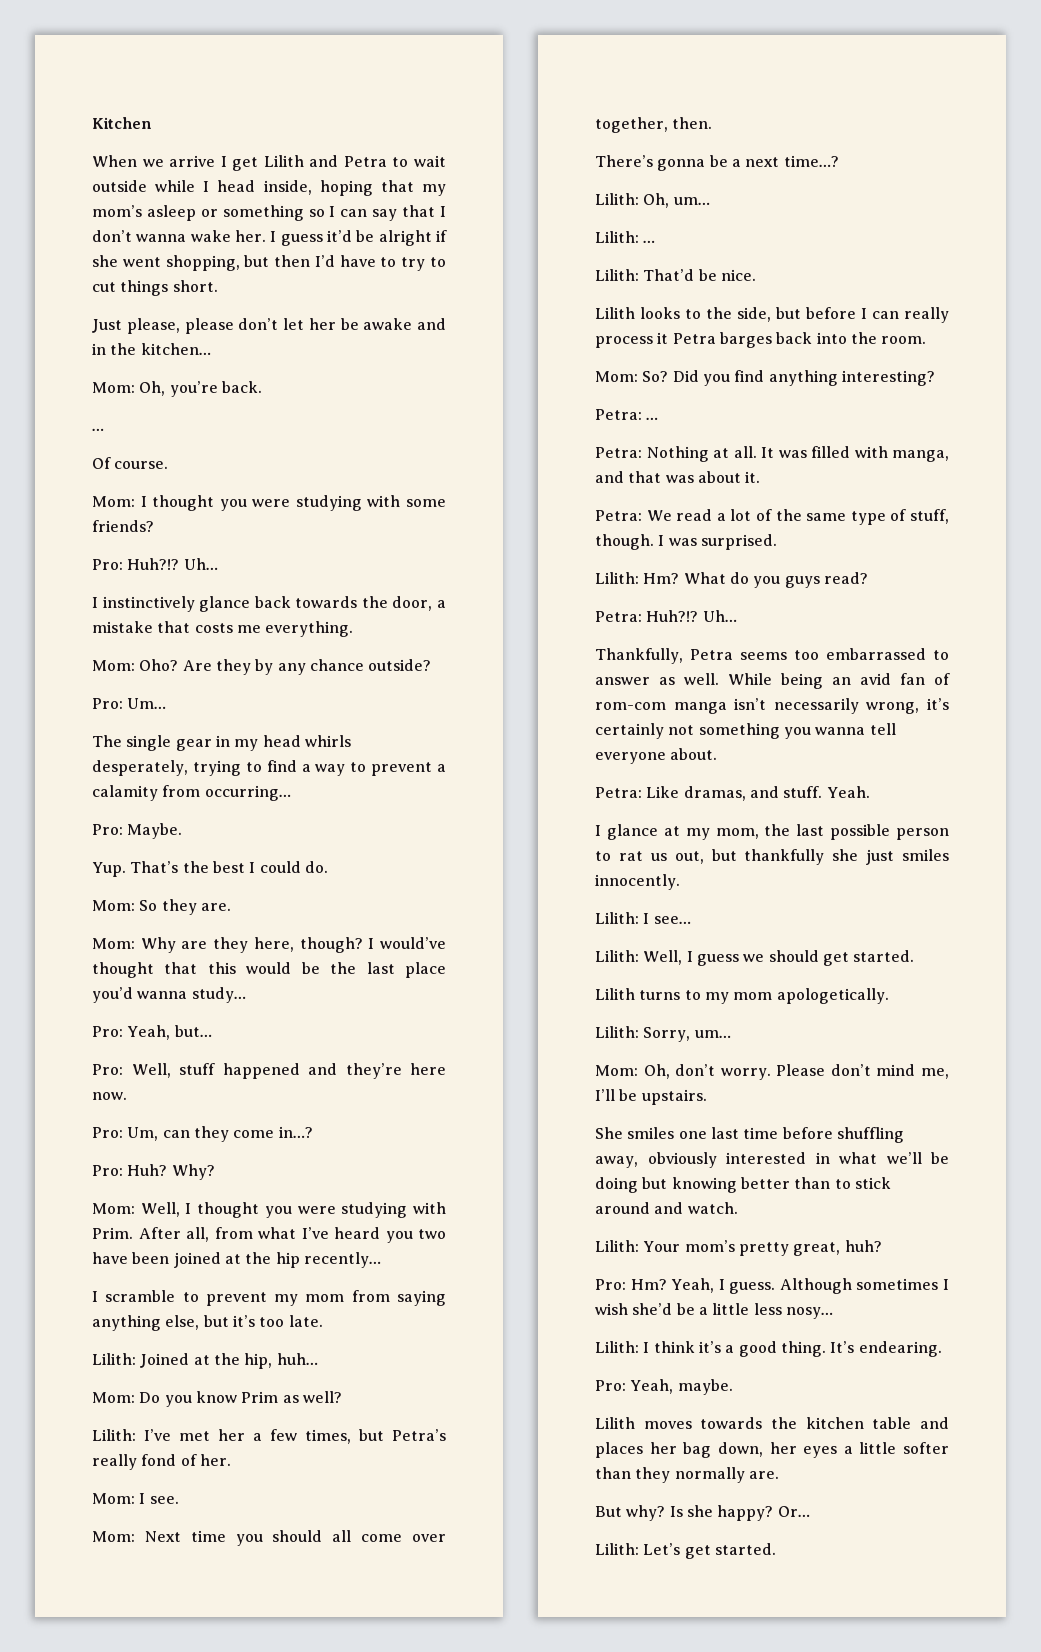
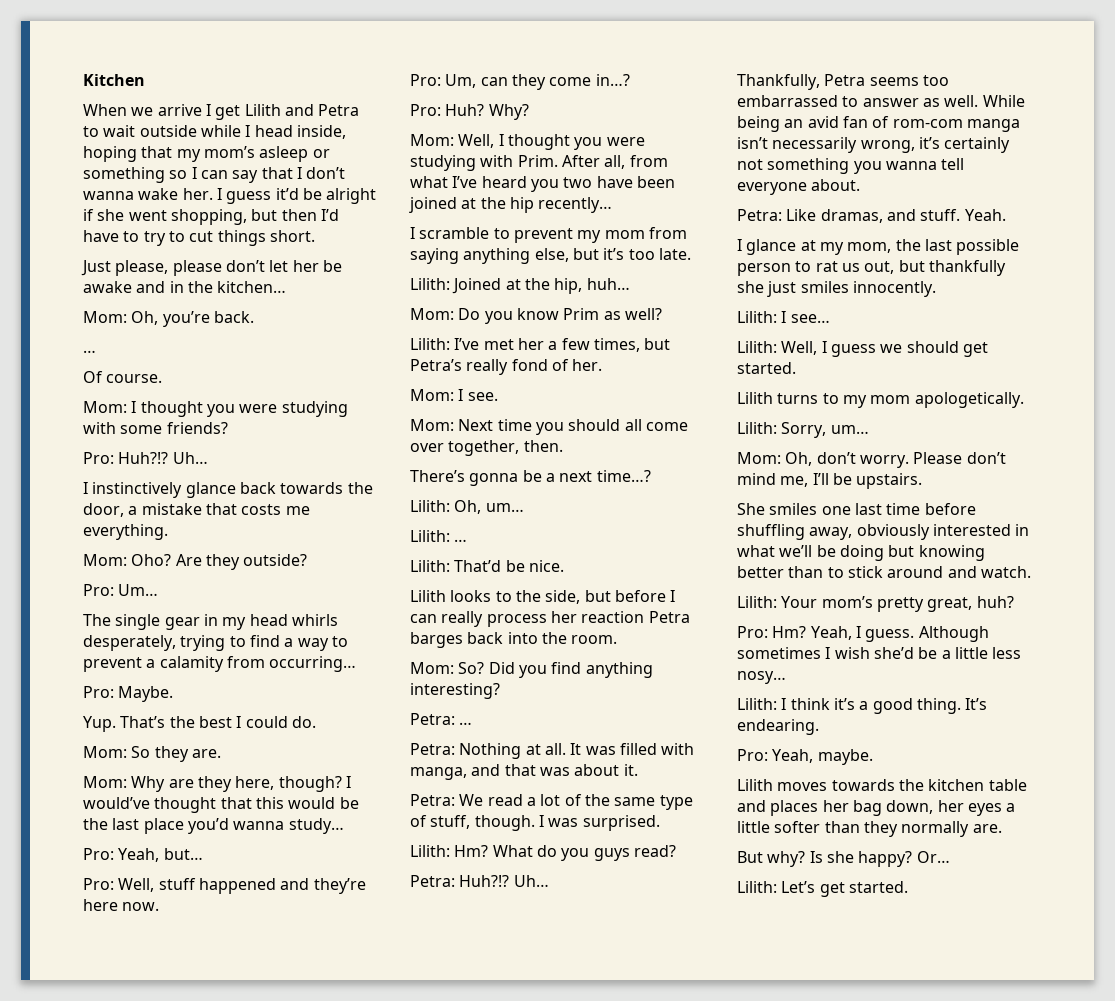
[255,659,364,675] by any chance -> (240, 562) none
[657,332,669,344] it -> [550,611,645,623] her reaction

